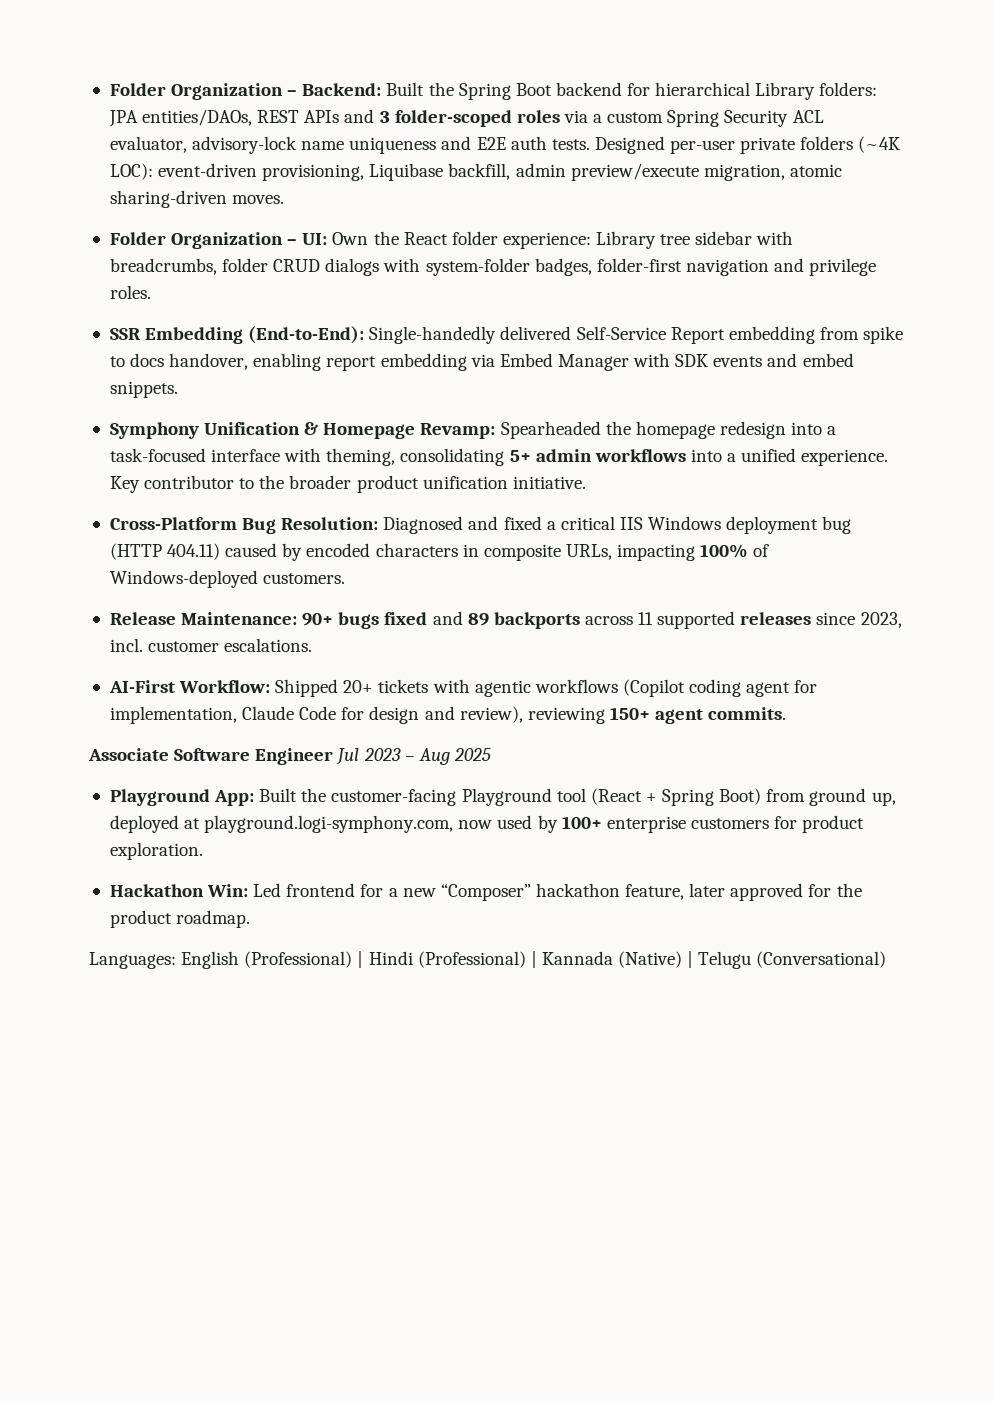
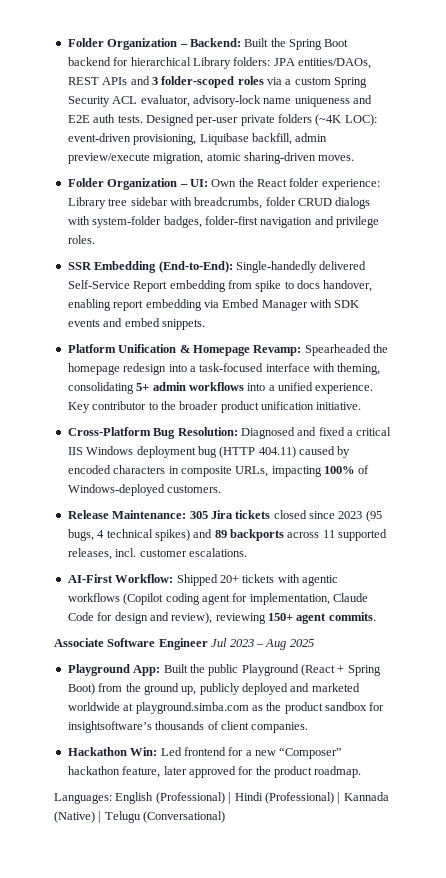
[109,422,199,439] Symphony -> [67,344,116,353] Platform
[302,612,428,629] 90+ bugs fixed -> [189,510,382,522] [67,529,190,541] 305 Jira tickets closed since 2023 (95 bugs, 4 technical spikes)
[740,612,902,628] releases since 2023, -> [67,548,112,560] releases,
[331,788,586,806] customer-facing Playground tool -> [208,664,299,676] public Playground
(806, 795) none -> [125,683,141,692] the
[109,815,865,833] [109,842,203,860] deployed at playground.logi-symphony.com, now used by 100+ enterprise customers for product exploration. -> [199,683,360,695] [67,702,385,714] [67,721,309,733] publicly deployed and marketed worldwide at playground.simba.com as the product sandbox for insightsoftware’s thousands of client companies.

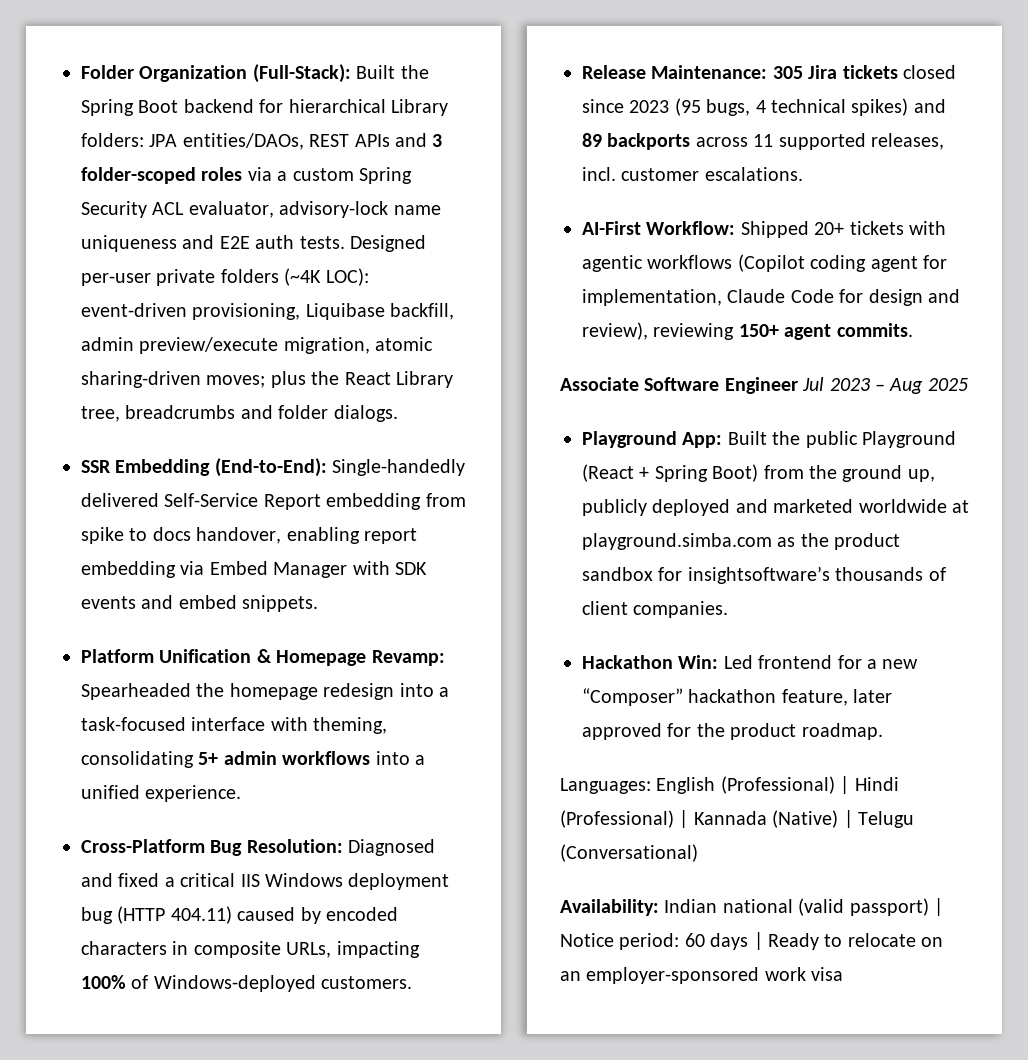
[67,38,241,50] Folder Organization – Backend: -> [81,64,351,83] Folder Organization (Full-Stack):
[318,155,355,161] [67,178,380,190] [67,197,371,209] [67,216,379,228] [67,235,95,244] moves. // Folder Organization – UI: Own the React folder experience: Library tree sidebar with breadcrumbs, folder CRUD dialogs with system-folder badges, folder-first navigation and privilege roles. -> [206,371,453,388] [81,405,398,422] moves; plus the React Library tree, breadcrumbs and folder dialogs.
[67,401,362,413] Key contributor to the broader product unification initiative. -> (242, 793) none
(226, 817) none -> [560,898,943,916] [560,932,944,950] [560,967,844,984] // Availability: Indian national (valid passport) | Notice period: 60 days | Ready to relocate on an employer-sponsored work visa

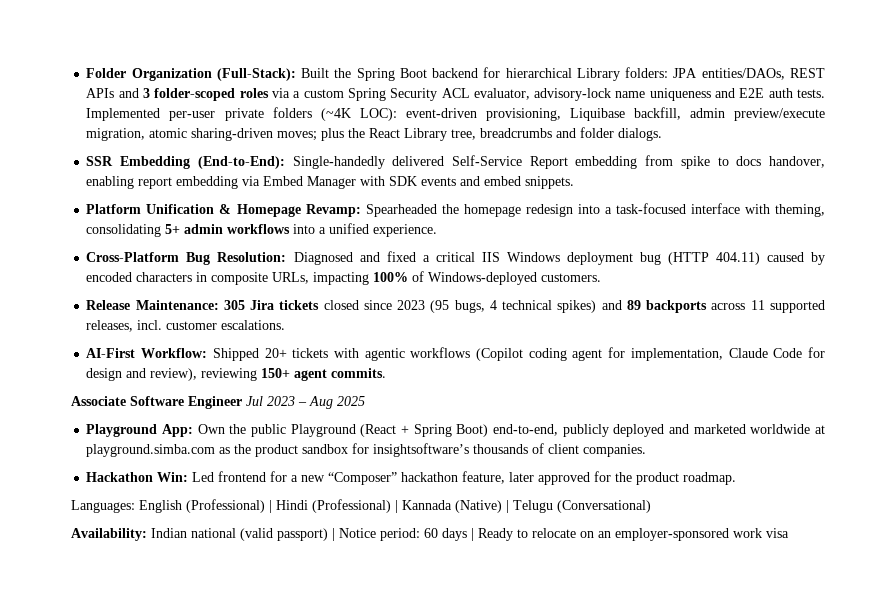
[350,235,426,252] Designed -> [86,108,161,121] Implemented
[727,431,767,445] Built -> [197,424,225,434] Own
[763,465,935,482] from the ground up, -> [493,424,559,436] end-to-end,

